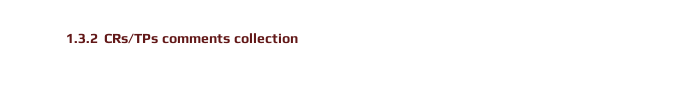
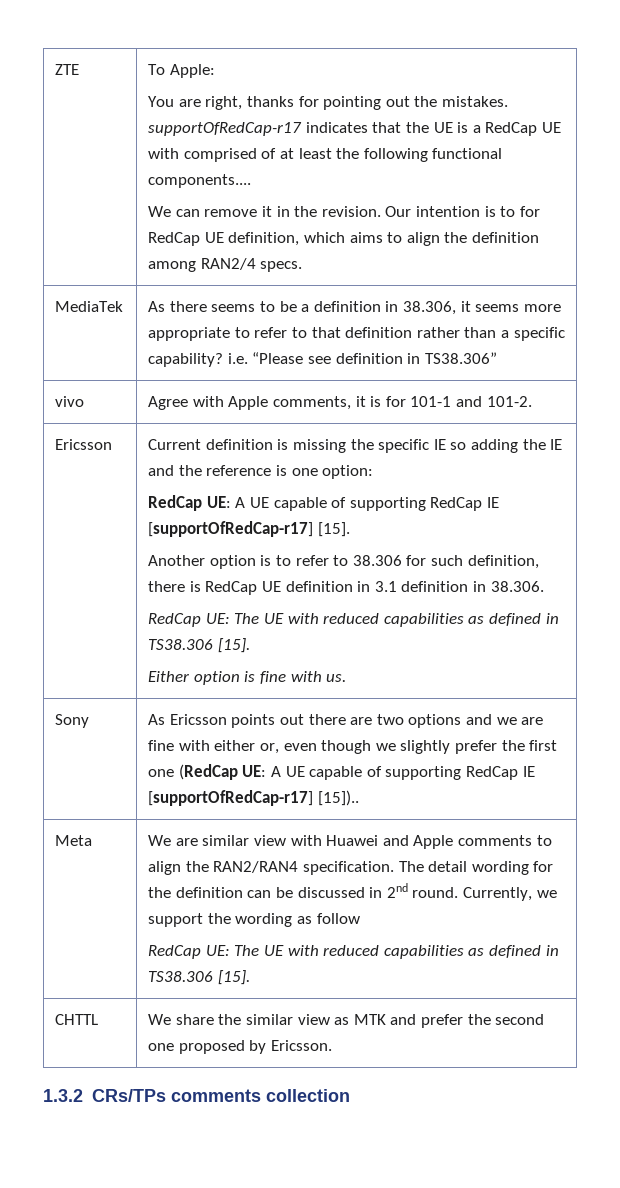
(66, 38) none -> [55,64,80,75] [148,64,215,78] [148,96,508,110] [148,122,561,136] [148,148,503,162] [148,174,252,188] [148,206,540,217] [148,232,539,246] [148,258,303,272] [55,301,124,312] [148,301,561,315] [148,327,565,341] [148,352,497,367] [55,396,85,407] [148,396,532,410] [55,439,113,450] [148,439,563,453] [148,465,374,479] [148,495,499,511] [148,521,350,537] [148,555,539,569] [148,581,544,595] [148,613,559,627] [148,638,250,653] [148,671,347,685] [55,714,90,728] [148,714,544,728] [148,740,558,754] [148,764,535,780] [148,790,359,806] [55,835,93,846] [148,835,552,849] [148,861,554,875] [148,883,557,901] [148,913,360,927] [148,945,559,959] [148,970,250,985] [55,1014,99,1025] [148,1014,545,1028] [148,1040,332,1054] ZTE | To Apple: // You are right, thanks for pointing out the mistakes. supportOfRedCap-r17 indicates that the UE is a RedCap UE with comprised of at least the following functional components.... // We can remove it in the revision. Our intention is to for RedCap UE definition, which aims to align the definition among RAN2/4 specs. // MediaTek | As there seems to be a definition in 38.306, it seems more appropriate to refer to that definition rather than a specific capability? i.e. “Please see definition in TS38.306” // vivo | Agree with Apple comments, it is for 101-1 and 101-2. // Ericsson | Current definition is missing the specific IE so adding the IE and the reference is one option: // RedCap UE: A UE capable of supporting RedCap IE [supportOfRedCap-r17] [15]. // Another option is to refer to 38.306 for such definition, there is RedCap UE definition in 3.1 definition in 38.306. // RedCap UE: The UE with reduced capabilities as defined in TS38.306 [15]. // Either option is fine with us. // Sony | As Ericsson points out there are two options and we are fine with either or, even though we slightly prefer the first one (RedCap UE: A UE capable of supporting RedCap IE [supportOfRedCap-r17] [15]).. // Meta | We are similar view with Huawei and Apple comments to align the RAN2/RAN4 specification. The detail wording for the definition can be discussed in 2nd round. Currently, we support the wording as follow // RedCap UE: The UE with reduced capabilities as defined in TS38.306 [15]. // CHTTL | We share the similar view as MTK and prefer the second one proposed by Ericsson. //

